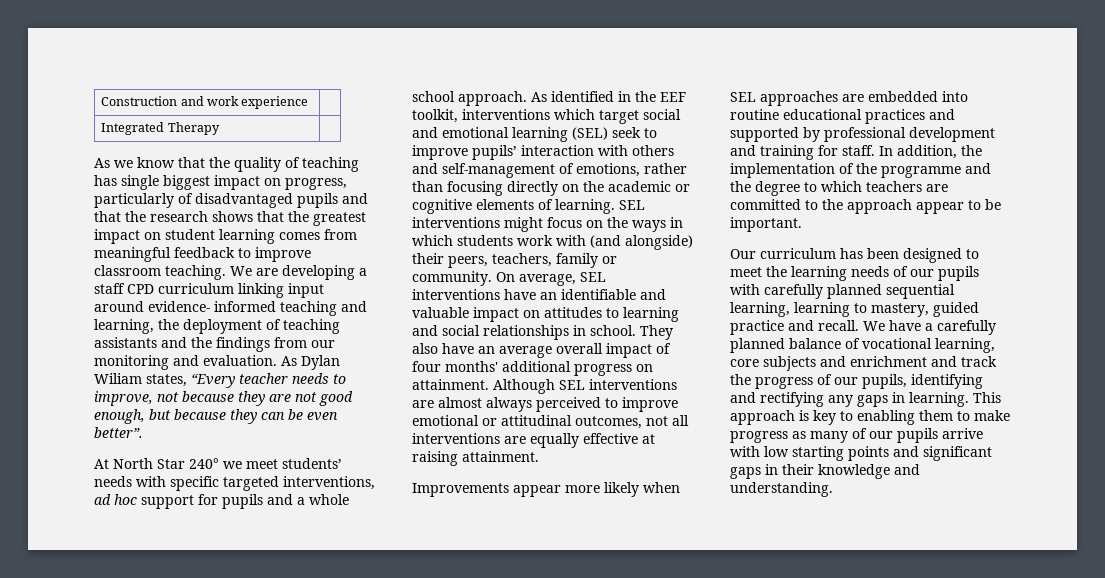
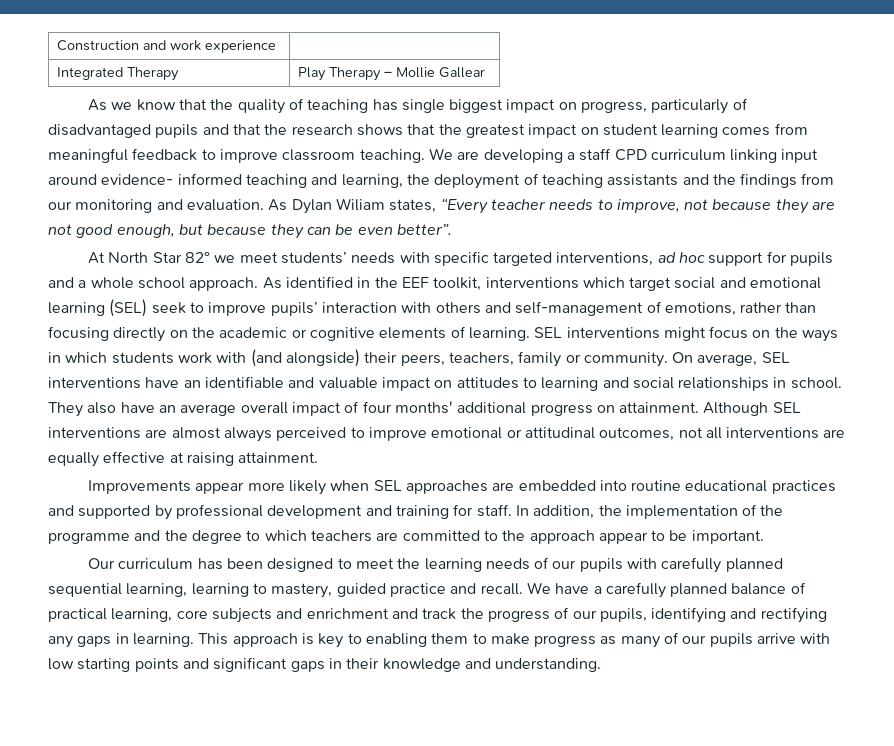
(220, 128) none -> [298,67,486,81] Play Therapy – Mollie Gallear
[189,458,219,469] 240° -> [184,252,210,263] 82°
[862,338,932,349] vocational -> [48,608,107,622] practical

